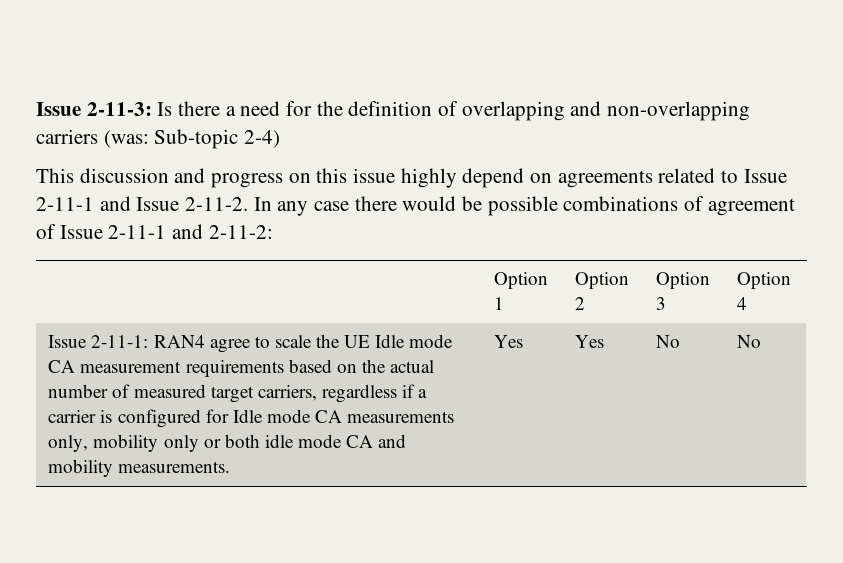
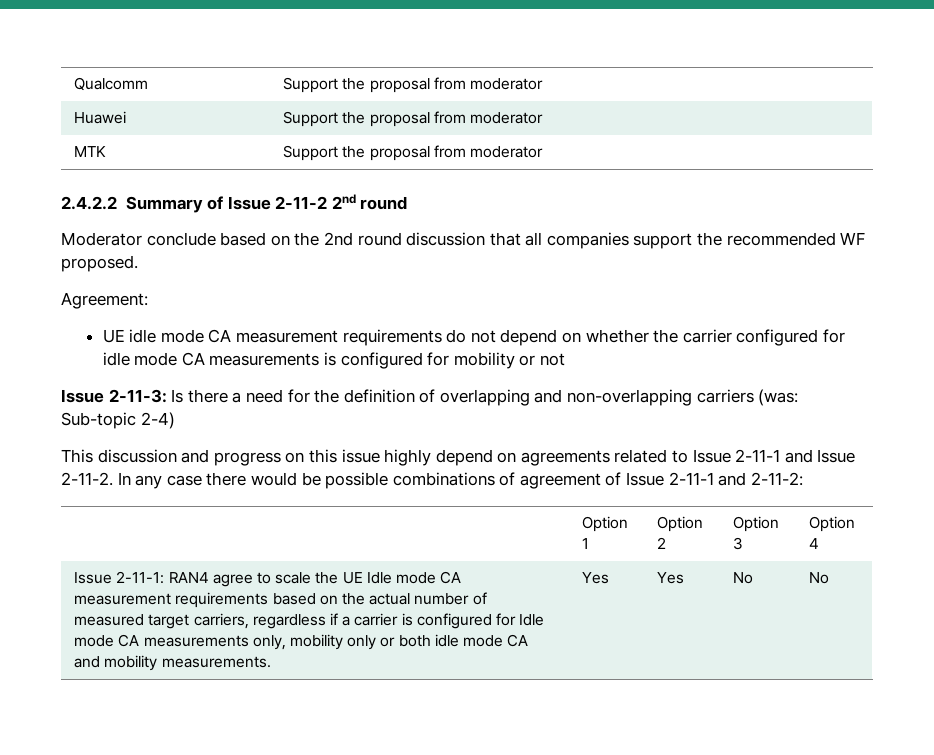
(36, 109) none -> [74,77,149,91] [283,77,543,93] [74,111,127,124] [283,111,543,127] [74,146,107,157] [283,145,543,161] [61,194,408,213] [61,232,866,249] [61,255,138,272] [61,292,148,309] [102,329,845,346] [102,352,566,369] Qualcomm | Support the proposal from moderator // Huawei | Support the proposal from moderator // MTK | Support the proposal from moderator // 2.4.2.2 Summary of Issue 2-11-2 2nd round // Moderator conclude based on the 2nd round discussion that all companies support the recommended WF proposed. // Agreement: // UE idle mode CA measurement requirements do not depend on whether the carrier configured for idle mode CA measurements is configured for mobility or not //

